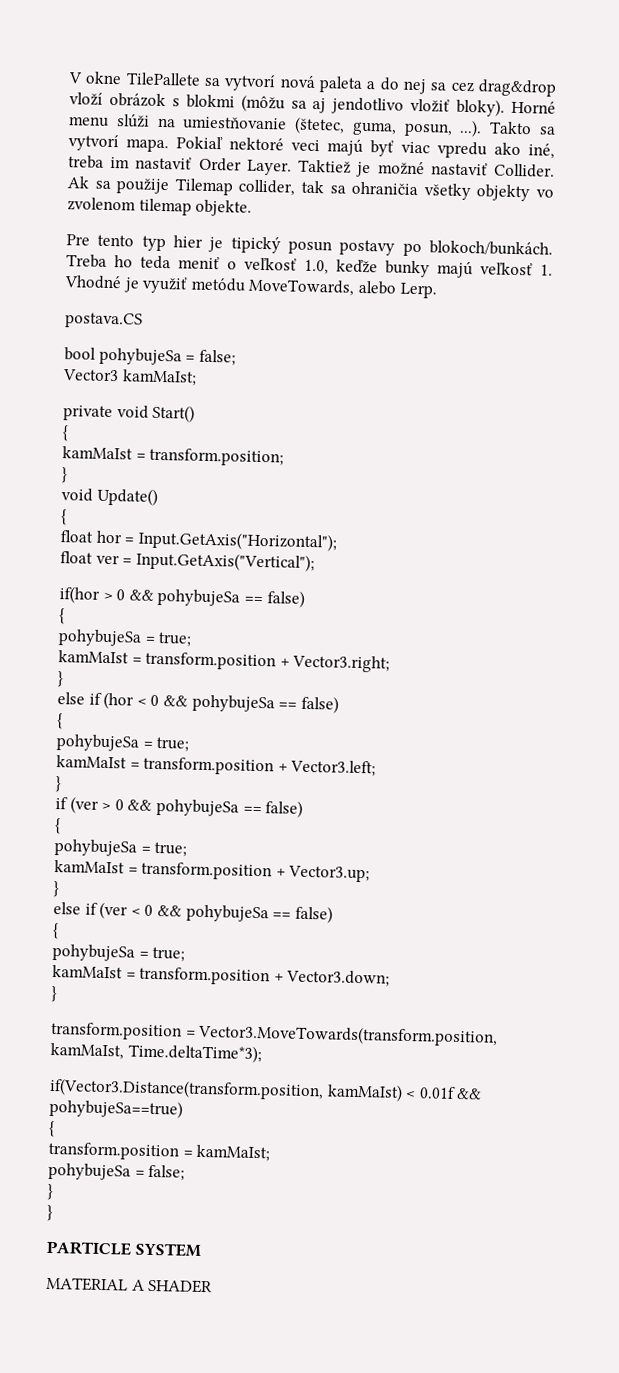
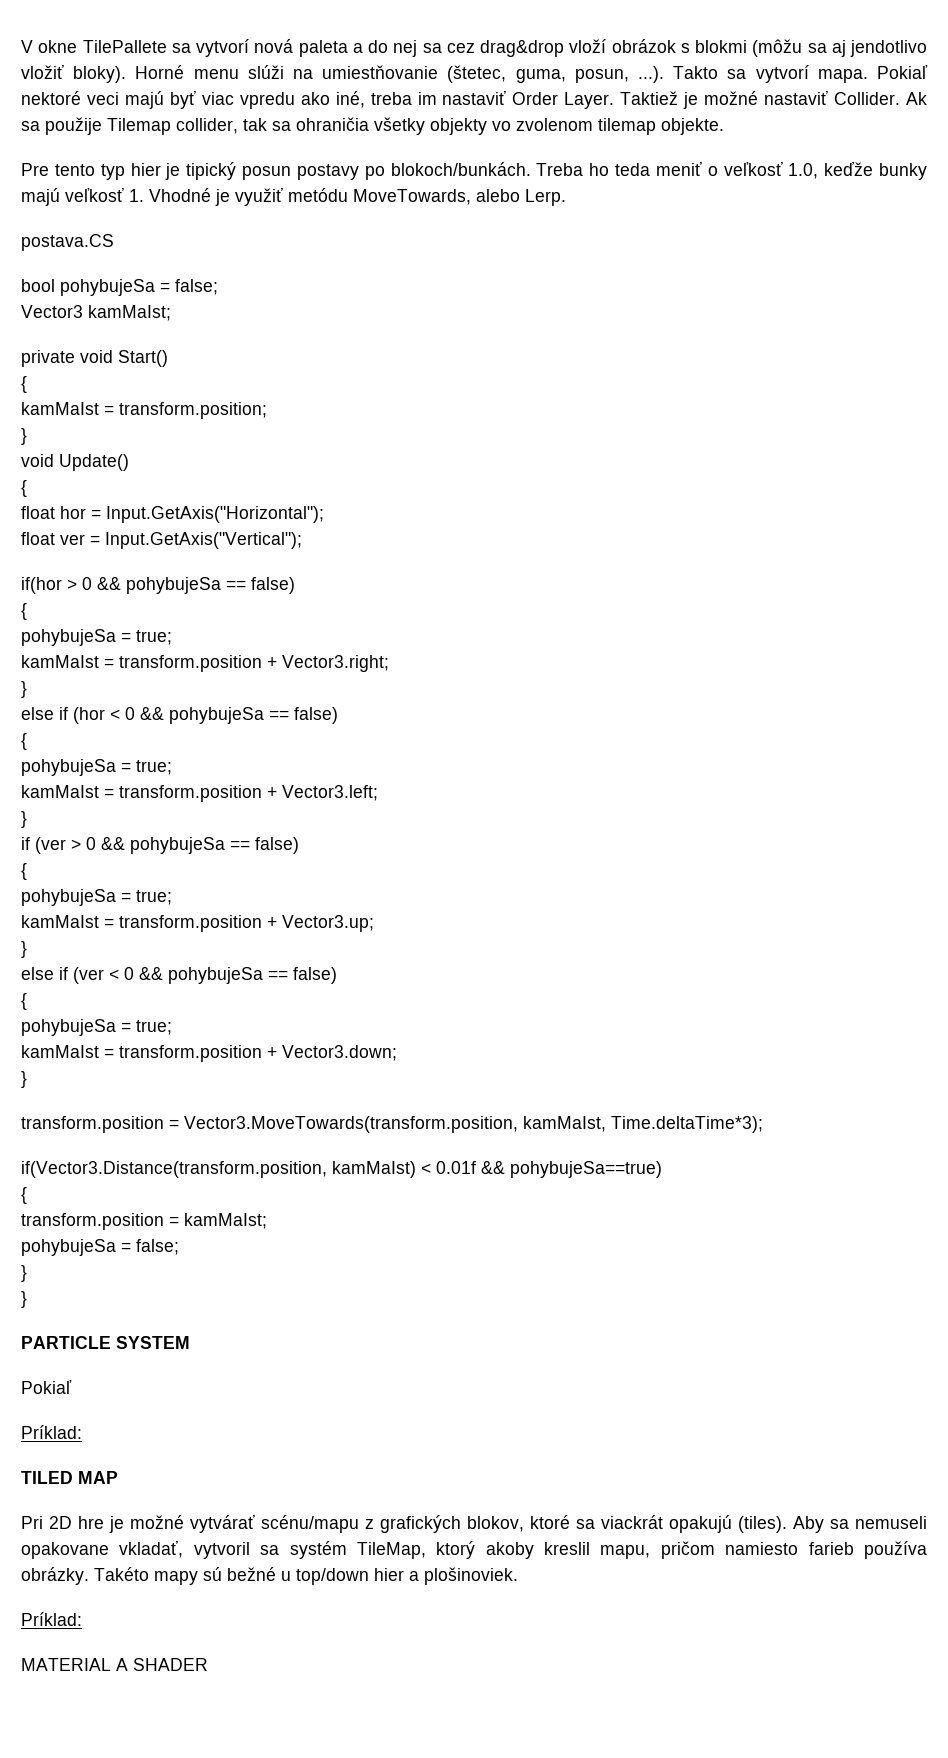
(201, 1249) none -> [21,1380,72,1394] [21,1425,82,1439] [21,1471,118,1484] [21,1515,927,1533] [21,1541,927,1559] [21,1567,518,1585] [21,1612,82,1626] // Pokiaľ // Príklad: // TILED MAP // Pri 2D hre je možné vytvárať scénu/mapu z grafických blokov, ktoré sa viackrát opakujú (tiles). Aby sa nemuseli opakovane vkladať, vytvoril sa systém TileMap, ktorý akoby kreslil mapu, pričom namiesto farieb používa obrázky. Takéto mapy sú bežné u top/down hier a plošinoviek. // Príklad:

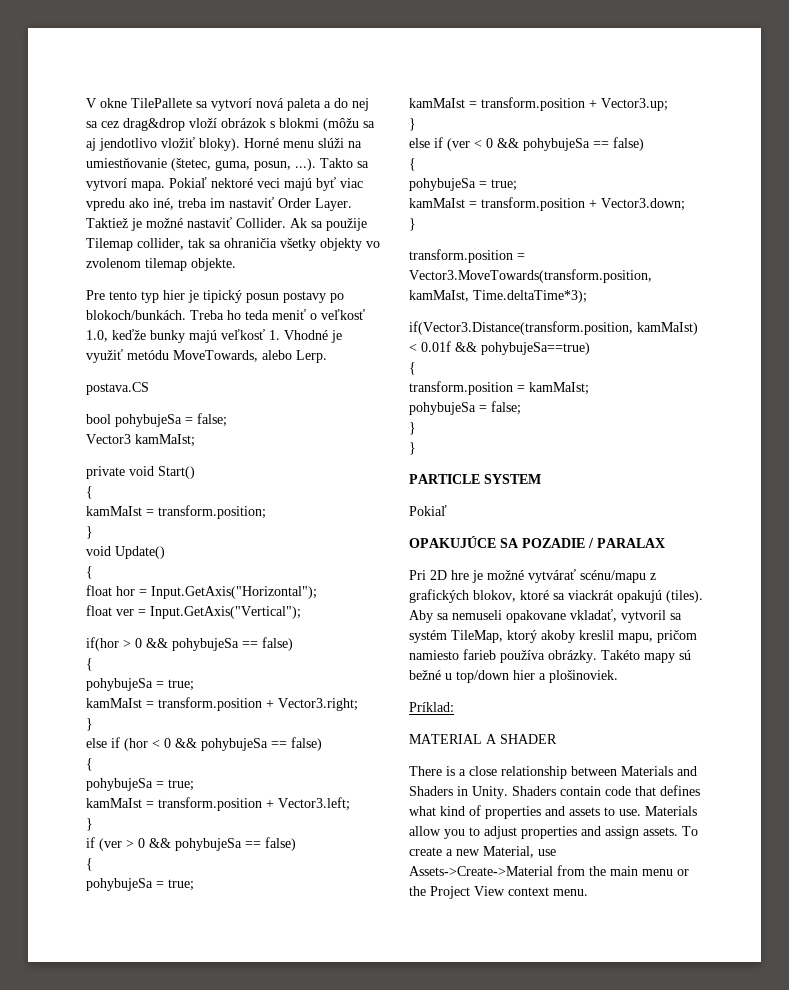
[21,1425,82,1439] [21,1471,118,1484] Príklad: // TILED MAP -> [409,536,665,548] OPAKUJÚCE SA POZADIE / PARALAX
(208, 1664) none -> [409,766,697,779] [409,785,700,799] [409,805,697,819] [409,826,698,839] [409,846,556,858] [409,865,689,876] [409,886,588,899] // There is a close relationship between Materials and Shaders in Unity. Shaders contain code that defines what kind of properties and assets to use. Materials allow you to adjust properties and assign assets. To create a new Material, use Assets->Create->Material from the main menu or the Project View context menu.

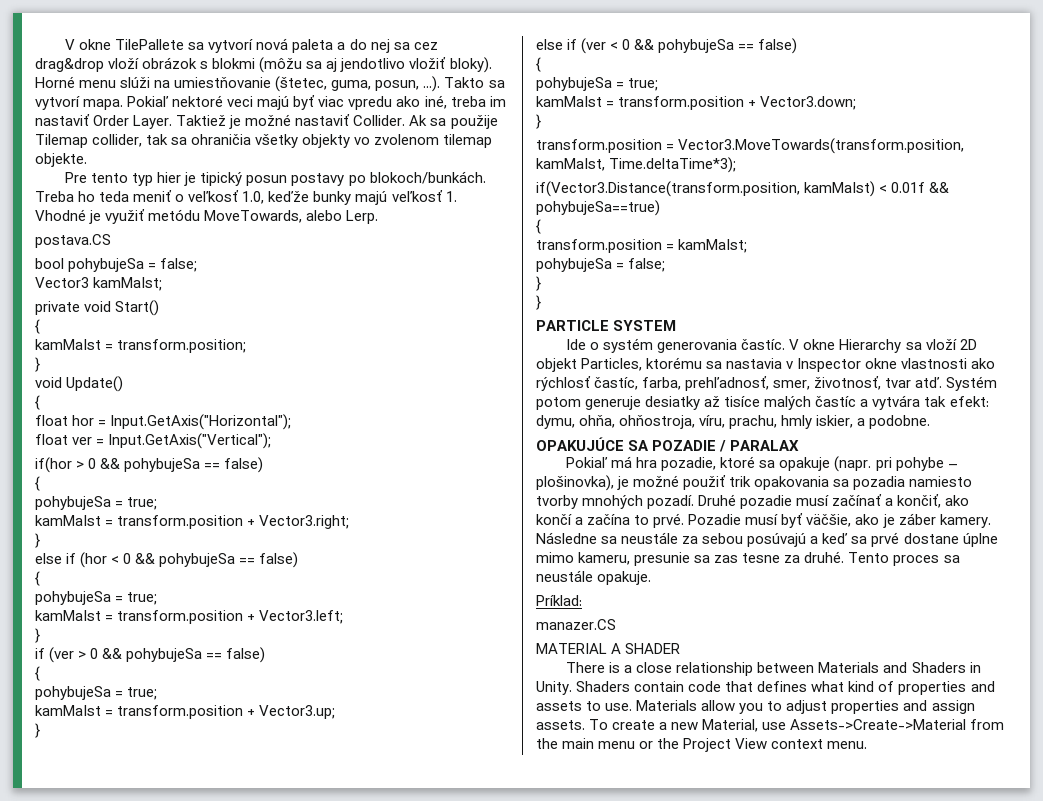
[409,505,447,516] Pokiaľ -> [566,338,977,353] [536,357,996,372] [536,376,998,391] [536,395,989,410] [536,415,931,429] Ide o systém generovania častíc. V okne Hierarchy sa vloží 2D objekt Particles, ktorému sa nastavia v Inspector okne vlastnosti ako rýchlosť častíc, farba, prehľadnosť, smer, životnosť, tvar atď. Systém potom generuje desiatky až tisíce malých častíc a vytvára tak efekt: dymu, ohňa, ohňostroja, víru, prachu, hmly iskier, a podobne.
[409,569,656,583] [409,589,703,603] [409,609,682,623] [409,630,697,643] [409,649,691,663] [409,670,618,683] Pri 2D hre je možné vytvárať scénu/mapu z grafických blokov, ktoré sa viackrát opakujú (tiles). Aby sa nemuseli opakovane vkladať, vytvoril sa systém TileMap, ktorý akoby kreslil mapu, pričom namiesto farieb používa obrázky. Takéto mapy sú bežné u top/down hier a plošinoviek. -> [566,456,958,472] [536,475,973,491] [536,494,970,509] [536,513,991,528] [536,532,998,547] [536,551,960,566] [536,570,652,585] Pokiaľ má hra pozadie, ktoré sa opakuje (napr. pri pohybe – plošinovka), je možné použiť trik opakovania sa pozadia namiesto tvorby mnohých pozadí. Druhé pozadie musí začínať a končiť, ako končí a začína to prvé. Pozadie musí byť väčšie, ako je záber kamery. Následne sa neustále za sebou posúvajú a keď sa prvé dostane úplne mimo kameru, presunie sa zas tesne za druhé. Tento proces sa neustále opakuje.
(454, 707) none -> [536,619,616,630] // manazer.CS

